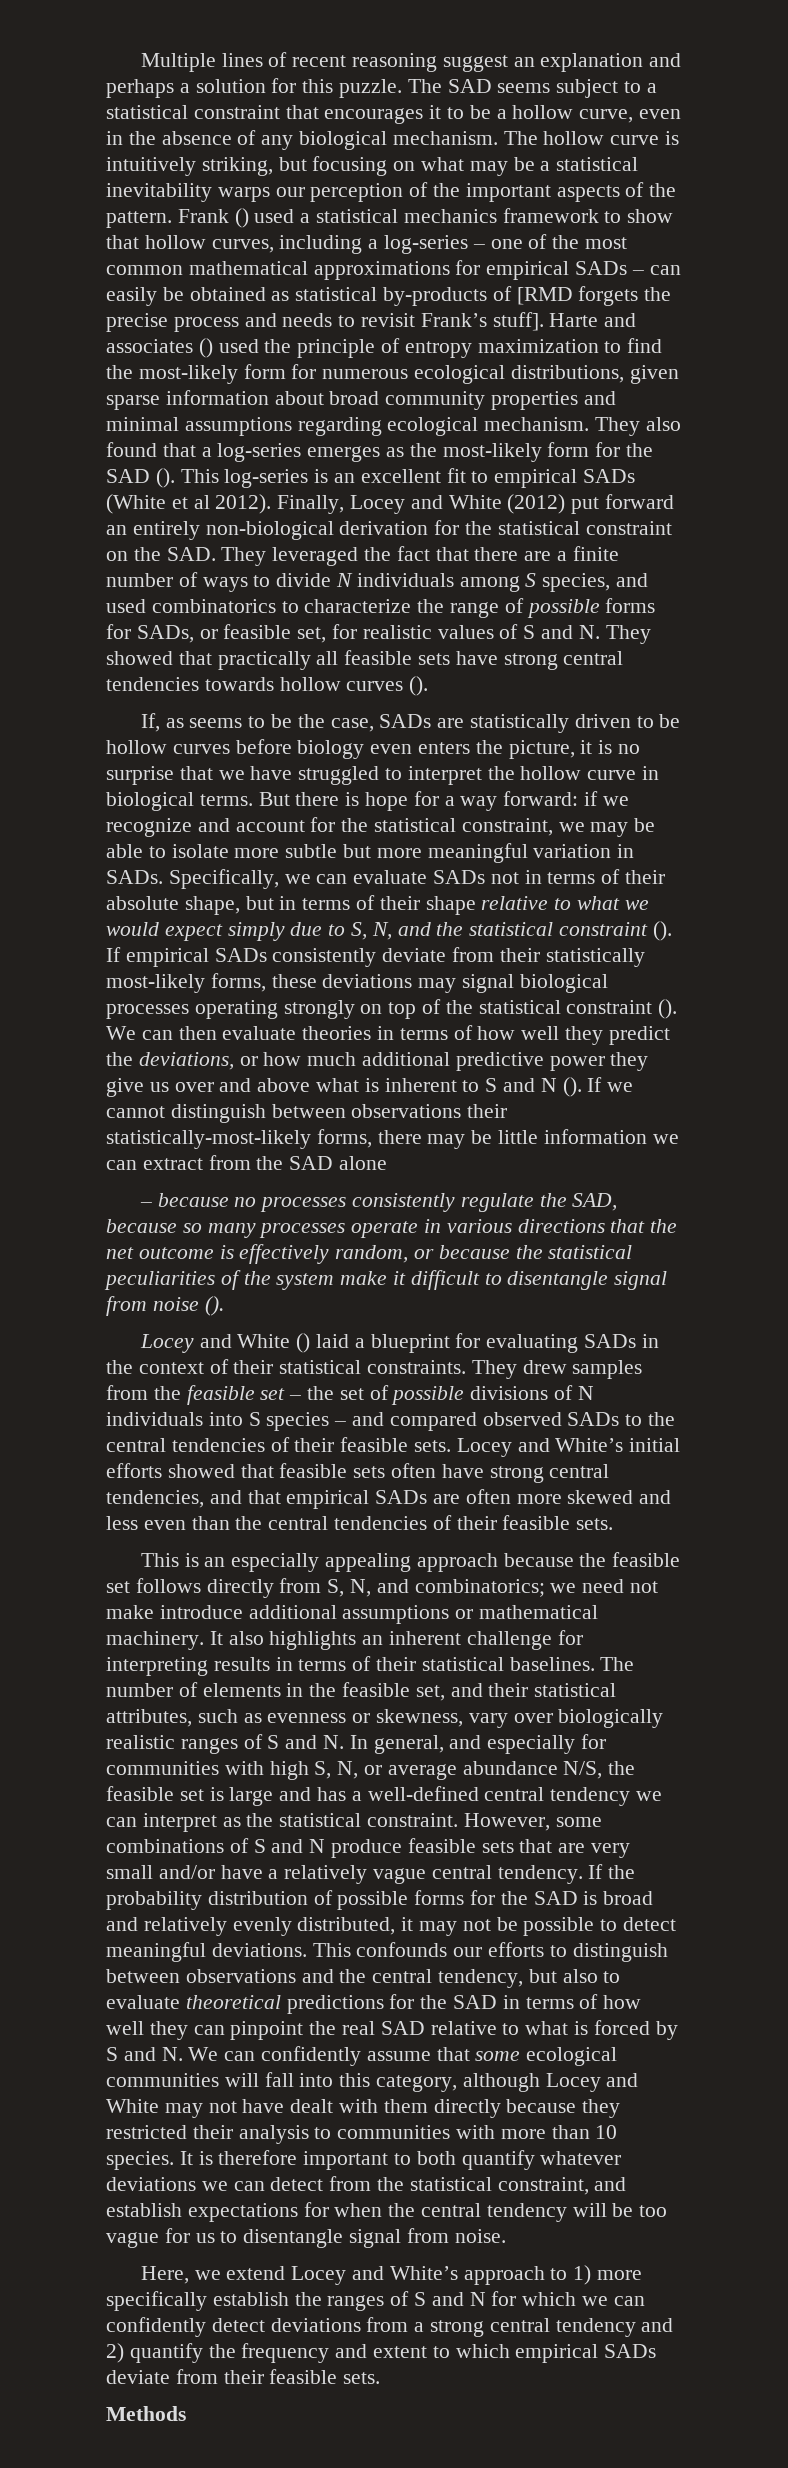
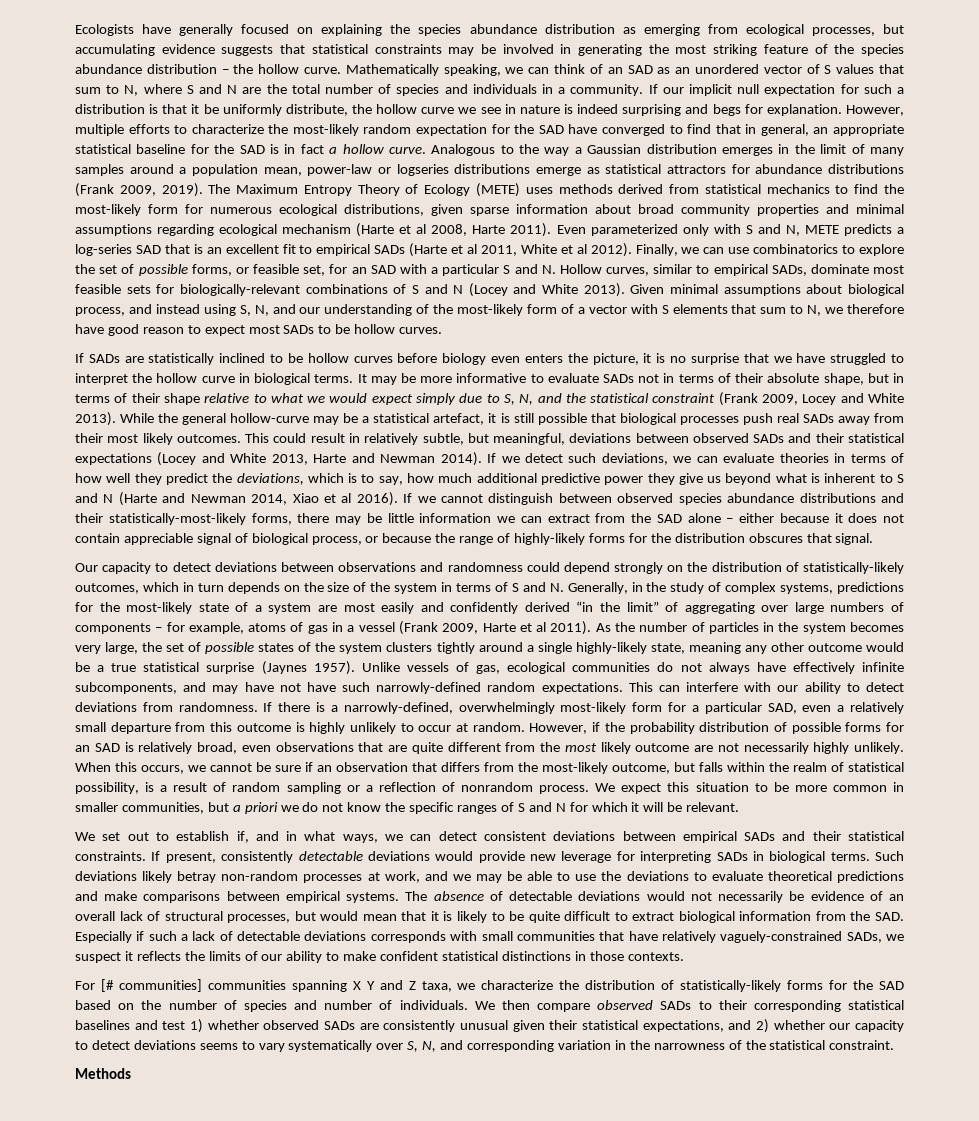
[140,52,682,72] [106,78,657,98] [106,105,682,124] [106,130,680,150] [106,156,639,176] [106,182,677,202] [106,208,674,228] [106,234,628,254] [106,260,681,280] [106,286,672,306] [106,312,637,332] [106,338,599,358] Multiple lines of recent reasoning suggest an explanation and perhaps a solution for this puzzle. The SAD seems subject to a statistical constraint that encourages it to be a hollow curve, even in the absence of any biological mechanism. The hollow curve is intuitively striking, but focusing on what may be a statistical inevitability warps our perception of the important aspects of the pattern. Frank () used a statistical mechanics framework to show that hollow curves, including a log-series – one of the most common mathematical approximations for empirical SADs – can easily be obtained as statistical by-products of [RMD forgets the precise process and needs to revisit Frank’s stuff]. Harte and associates () used the principle of entropy maximization -> [75,24,905,36] [75,44,905,56] [75,64,905,76] [75,84,905,96] [75,104,904,116] [75,124,904,136] [75,144,905,156] [75,164,904,176] [75,183,830,197] Ecologists have generally focused on explaining the species abundance distribution as emerging from ecological processes, but accumulating evidence suggests that statistical constraints may be involved in generating the most striking feature of the species abundance distribution – the hollow curve. Mathematically speaking, we can think of an SAD as an unordered vector of S values that sum to N, where S and N are the total number of species and individuals in a community. If our implicit null expectation for such a distribution is that it be uniformly distribute, the hollow curve we see in nature is indeed surprising and begs for explanation. However, multiple efforts to characterize the most-likely random expectation for the SAD have converged to find that in general, an appropriate statistical baseline for the SAD is in fact a hollow curve. Analogous to the way a Gaussian distribution emerges in the limit of many samples around a population mean, power-law or logseries distributions emerge as statistical attractors for abundance distributions (Frank 2009, 2019). The Maximum Entropy Theory of Ecology (METE) uses methods derived from statistical mechanics
[484,417,681,436] [106,442,654,462] [106,468,309,488] mechanism. They also found that a log-series emerges as the most-likely form for the SAD (). This log-series -> [282,223,904,237] [75,244,190,256] mechanism (Harte et al 2008, Harte 2011). Even parameterized only with S and N, METE predicts a log-series SAD that
[106,494,675,514] [106,520,672,540] [106,546,619,566] [106,572,649,592] [106,598,656,618] [106,624,651,644] [106,650,624,670] [106,676,429,696] [140,713,374,732] (White et al 2012). Finally, Locey and White (2012) put forward an entirely non-biological derivation for the statistical constraint on the SAD. They leveraged the fact that there are a finite number of ways to divide N individuals among S species, and used combinatorics to characterize the range of possible forms for SADs, or feasible set, for realistic values of S and N. They showed that practically all feasible sets have strong central tendencies towards hollow curves (). // If, as seems to be the case, -> [409,243,904,257] [75,264,904,276] [75,283,904,297] [75,304,904,316] [75,324,443,336] [75,353,84,363] (Harte et al 2011, White et al 2012). Finally, we can use combinatorics to explore the set of possible forms, or feasible set, for an SAD with a particular S and N. Hollow curves, similar to empirical SADs, dominate most feasible sets for biologically-relevant combinations of S and N (Locey and White 2013). Given minimal assumptions about biological process, and instead using S, N, and our understanding of the most-likely form of a vector with S elements that sum to N, we therefore have good reason to expect most SADs to be hollow curves. // If
[574,714,631,728] driven -> [219,353,266,363] inclined
[258,791,629,811] [106,817,656,837] [106,843,635,863] [106,869,348,889] But there is hope for a way forward: if we recognize and account for the statistical constraint, we may be able to isolate more subtle but more meaningful variation in SADs. Specifically, we can -> [357,373,544,385] It may be more informative to
[652,921,672,941] [106,947,645,967] [106,973,608,993] [106,999,678,1019] [106,1026,217,1040] (). If empirical SADs consistently deviate from their statistically most-likely forms, these deviations may signal biological processes operating strongly on top of the statistical constraint (). We can then -> [718,392,905,406] [75,412,904,426] [75,433,905,445] [75,452,718,466] (Frank 2009, Locey and White 2013). While the general hollow-curve may be a statistical artefact, it is still possible that biological processes push real SADs away from their most likely outcomes. This could result in relatively subtle, but meaningful, deviations between observed SADs and their statistical expectations (Locey and White 2013, Harte and Newman 2014). If we detect such deviations, we can
[239,1056,258,1066] or -> [307,473,403,485] which is to say,
[174,1078,311,1092] over and above -> [725,473,772,485] beyond
[562,1077,582,1097] (). -> [118,492,398,506] (Harte and Newman 2014, Xiao et al 2016).
[351,1104,462,1118] observations -> [617,493,905,505] observed species abundance distributions and
[139,1193,618,1212] [106,1219,678,1238] [106,1244,633,1264] [104,1270,668,1290] [106,1296,224,1316] [139,1333,659,1353] [106,1359,643,1379] [106,1385,594,1405] [106,1412,676,1431] [106,1437,681,1457] [106,1463,610,1483] [106,1489,672,1509] [106,1515,614,1530] [140,1552,681,1572] [106,1578,659,1598] [106,1605,599,1624] [106,1630,583,1650] [106,1656,635,1676] [106,1682,617,1701] [106,1709,664,1728] [106,1734,607,1754] [106,1761,636,1780] [106,1786,663,1806] [106,1813,602,1832] [106,1838,631,1858] [106,1864,604,1884] // – because no processes consistently regulate the SAD, because so many processes operate in various directions that the net outcome is effectively random, or because the statistical peculiarities of the system make it difficult to disentangle signal from noise (). // Locey and White () laid a blueprint for evaluating SADs in the context of their statistical constraints. They drew samples from the feasible set – the set of possible divisions of N individuals into S species – and compared observed SADs to the central tendencies of their feasible sets. Locey and White’s initial efforts showed that feasible sets often have strong central tendencies, and that empirical SADs are often more skewed and less even than the central tendencies of their feasible sets. // This is an especially appealing approach because the feasible set follows directly from S, N, and combinatorics; we need not make introduce additional assumptions or mathematical machinery. It also highlights an inherent challenge for interpreting results in terms of their statistical baselines. The number of elements in the feasible set, and their statistical attributes, such as evenness or skewness, vary over biologically realistic ranges of S and N. In general, and especially for communities with high S, N, or average abundance N/S, the feasible set is large and has a well-defined central tendency we can interpret as the statistical constraint. However, some combinations of S and N produce feasible sets that are very small and/or have a relatively vague central tendency. If -> [726,513,904,523] [75,533,874,545] [75,562,904,574] [75,582,904,594] [75,601,904,614] [75,621,904,635] [75,642,904,654] [75,661,904,675] [75,682,904,694] [75,702,905,714] [75,722,601,734] – either because it does not contain appreciable signal of biological process, or because the range of highly-likely forms for the distribution obscures that signal. // Our capacity to detect deviations between observations and randomness could depend strongly on the distribution of statistically-likely outcomes, which in turn depends on the size of the system in terms of S and N. Generally, in the study of complex systems, predictions for the most-likely state of a system are most easily and confidently derived “in the limit” of aggregating over large numbers of components – for example, atoms of gas in a vessel (Frank 2009, Harte et al 2011). As the number of particles in the system becomes very large, the set of possible states of the system clusters tightly around a single highly-likely state, meaning any other outcome would be a true statistical surprise (Jaynes 1957). Unlike vessels of gas, ecological communities do not always have effectively infinite subcomponents, and may have not have such narrowly-defined random expectations. This can interfere with our ability to detect deviations from randomness. If there is a narrowly-defined, overwhelmingly most-likely form for a particular SAD, even a relatively small departure from this outcome is highly unlikely to occur at random. However, if
[500,1891,654,1905] [106,1917,677,1936] [106,1942,668,1962] [106,1969,621,1988] [106,1994,642,2014] [106,2020,678,2040] [106,2046,618,2066] [106,2072,639,2092] [106,2099,621,2118] [106,2125,618,2144] [106,2150,622,2170] [106,2176,627,2195] [106,2202,668,2222] [106,2228,506,2248] [140,2265,643,2285] [106,2291,322,2311] the SAD is broad and relatively evenly distributed, it may not be possible to detect meaningful deviations. This confounds our efforts to distinguish between observations and the central tendency, but also to evaluate theoretical predictions for the SAD in terms of how well they can pinpoint the real SAD relative to what is forced by S and N. We can confidently assume that some ecological communities will fall into this category, although Locey and White may not have dealt with them directly because they restricted their analysis to communities with more than 10 species. It is therefore important to both quantify whatever deviations we can detect from the statistical constraint, and establish expectations for when the central tendency will be too vague for us to disentangle signal from noise. // Here, we extend Locey and White’s approach to 1) more specifically establish the -> [75,742,904,754] [75,762,904,774] [75,782,904,794] [75,802,455,814] an SAD is relatively broad, even observations that are quite different from the most likely outcome are not necessarily highly unlikely. When this occurs, we cannot be sure if an observation that differs from the most-likely outcome, but falls within the realm of statistical possibility, is a result of random sampling or a reflection of nonrandom process. We expect this situation to be more common in smaller communities, but a priori we do not know the specific
[582,2296,645,2306] [106,2317,674,2337] [106,2343,657,2363] [106,2369,381,2384] we can confidently detect deviations from a strong central tendency and 2) quantify the frequency and extent to which empirical SADs deviate from their feasible sets. -> [631,802,740,812] [75,831,904,843] [75,851,904,863] [75,871,904,883] [75,891,905,903] [75,911,904,923] [75,931,905,943] [75,951,684,963] [75,979,904,992] [75,1000,904,1012] [75,1019,904,1033] [75,1040,895,1052] it will be relevant. // We set out to establish if, and in what ways, we can detect consistent deviations between empirical SADs and their statistical constraints. If present, consistently detectable deviations would provide new leverage for interpreting SADs in biological terms. Such deviations likely betray non-random processes at work, and we may be able to use the deviations to evaluate theoretical predictions and make comparisons between empirical systems. The absence of detectable deviations would not necessarily be evidence of an overall lack of structural processes, but would mean that it is likely to be quite difficult to extract biological information from the SAD. Especially if such a lack of detectable deviations corresponds with small communities that have relatively vaguely-constrained SADs, we suspect it reflects the limits of our ability to make confident statistical distinctions in those contexts. // For [# communities] communities spanning X Y and Z taxa, we characterize the distribution of statistically-likely forms for the SAD based on the number of species and number of individuals. We then compare observed SADs to their corresponding statistical baselines and test 1) whether observed SADs are consistently unusual given their statistical expectations, and 2) whether our capacity to detect deviations seems to vary systematically over S, N, and corresponding variation in the narrowness of the statistical constraint.

